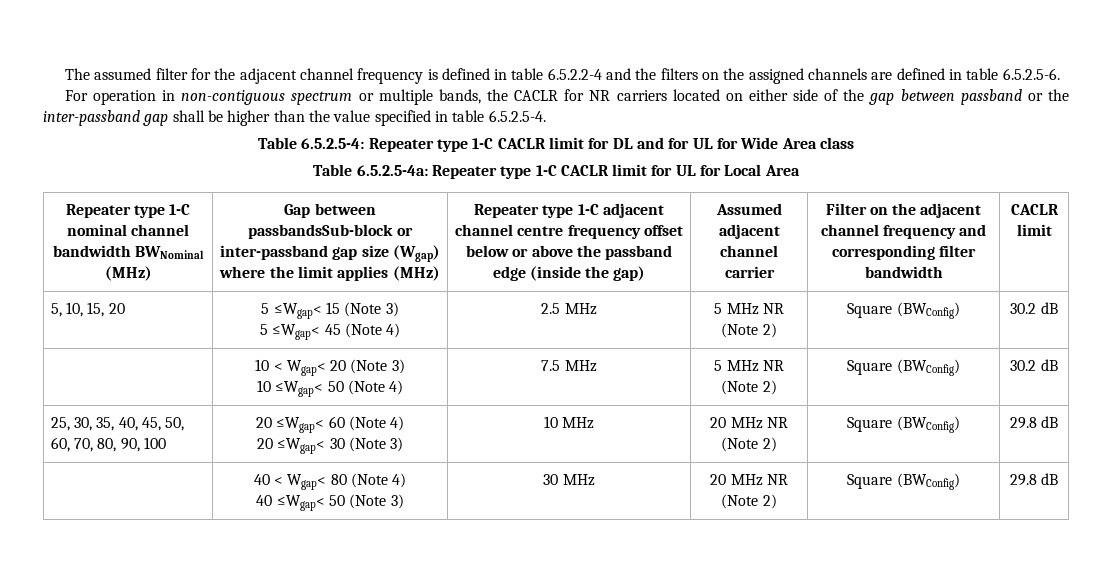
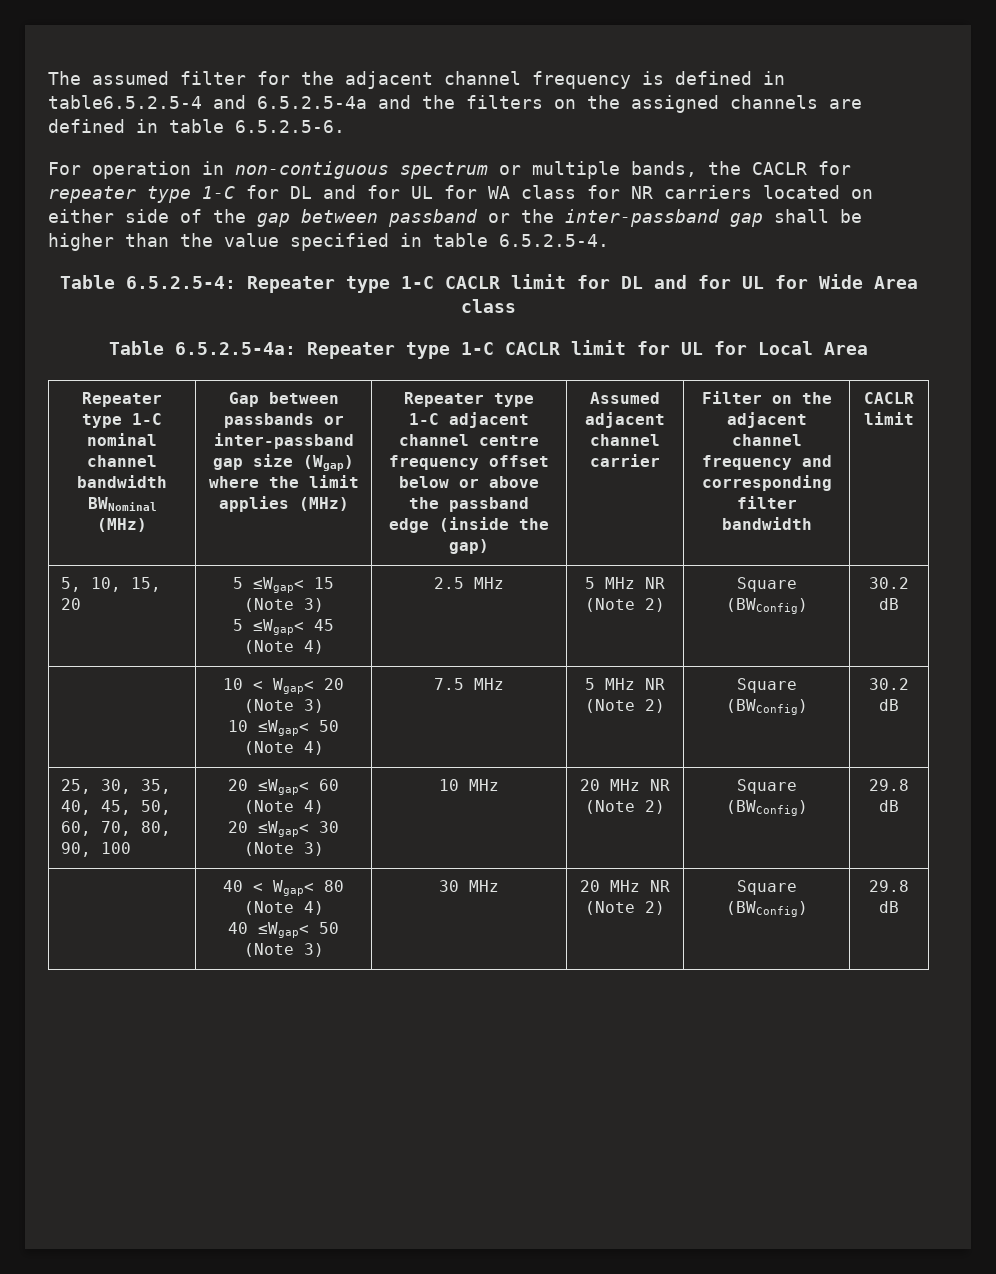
[511,68,602,80] table 6.5.2.2-4 -> [48,95,367,109] table6.5.2.5-4 and 6.5.2.5-4a
(585, 95) none -> [48,185,620,203] repeater type 1-C for DL and for UL for WA class for
[248,224,394,239] passbandsSub-block -> [223,413,314,428] passbands

